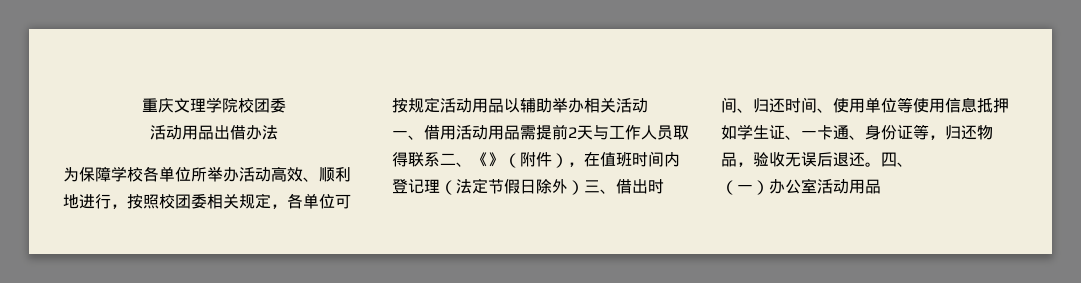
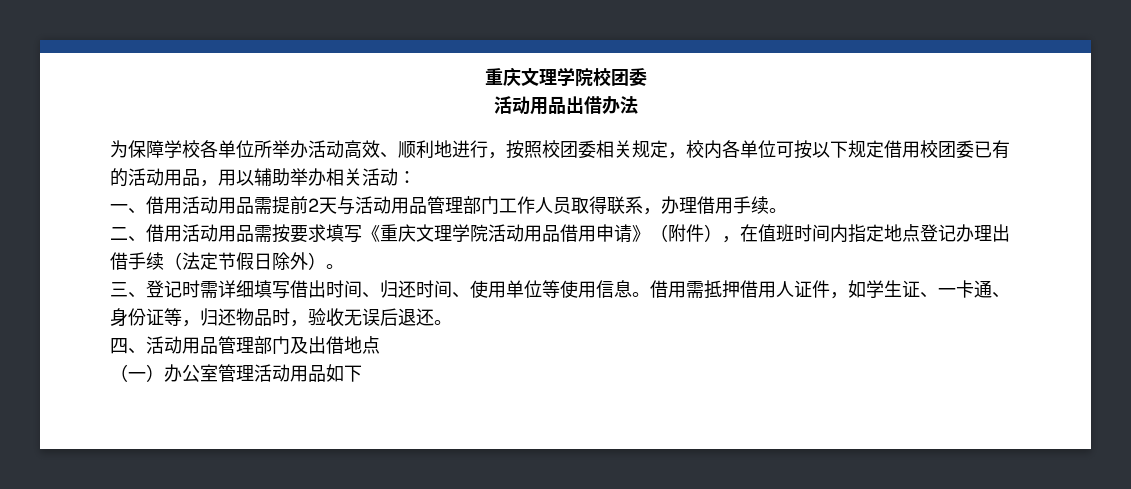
(287, 206) none -> [686,140,722,159] 校内
[408,97,504,113] 规定活动用品 -> [812,140,1010,159] [110,168,236,187] 以下规定借用校团委已有的活动用品，用
(648, 105) none -> [398,171,416,184] ：
[609,125,689,140] [392,152,488,167] 工作人员取得联系二、《 -> [355,196,787,215] [110,224,632,243] 活动用品管理部门工作人员取得联系，办理借用手续。 // 二、借用活动用品需按要求填写《重庆文理学院活动用品借用申请
[392,179,440,194] 登记理 -> [848,224,1010,243] [110,252,164,270] 指定地点登记办理出借手续
[584,180,616,194] 三、 -> [326,264,344,269] [110,280,290,299] 。 // 三、登记时需详细填写
[977,98,1009,113] 抵押 -> [632,280,848,299] 。借用需抵押借用人证件，
(737, 159) none -> [272,308,290,326] 时
(881, 164) none -> (452, 322) //
(913, 164) none -> [146,336,380,354] 活动用品管理部门及出借地点
[817,179,881,194] 活动用品 -> [218,364,362,382] 管理活动用品如下

